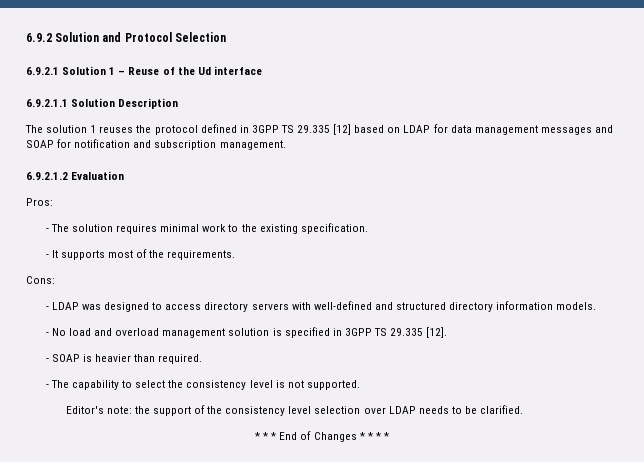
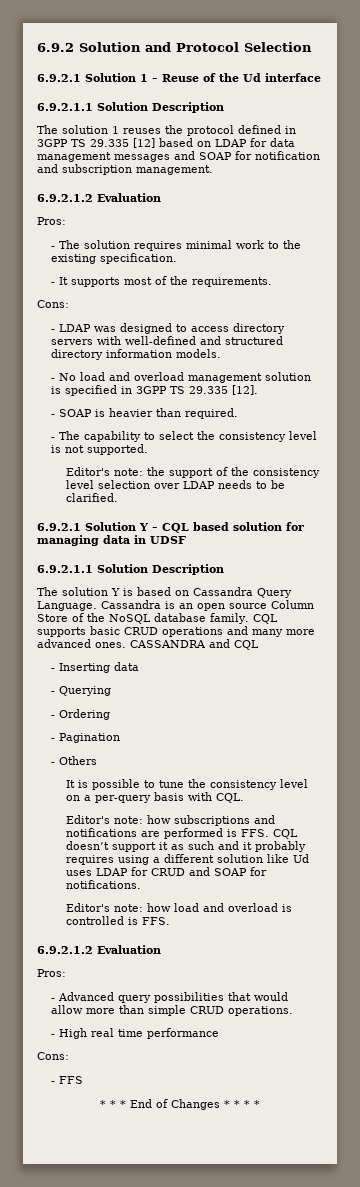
(524, 409) none -> [37,522,304,533] [37,535,186,546] [37,564,224,575] [37,587,292,598] [37,600,314,611] [37,613,278,624] [37,626,315,637] [37,639,259,650] [51,662,140,673] [51,686,112,696] [51,709,111,720] [51,733,121,743] [51,756,98,765] [65,779,308,790] [65,792,244,803] [65,815,275,826] [65,828,298,839] [65,841,306,852] [65,854,309,865] [65,867,267,876] [65,880,141,889] [65,903,292,912] [65,916,170,925] [37,945,161,954] [37,969,66,977] [51,992,289,1003] [51,1005,294,1016] [51,1028,220,1039] [37,1052,69,1060] [51,1076,84,1084] // 6.9.2.1 Solution Y – CQL based solution for managing data in UDSF // 6.9.2.1.1 Solution Description // The solution Y is based on Cassandra Query Language. Cassandra is an open source Column Store of the NoSQL database family. CQL supports basic CRUD operations and many more advanced ones. CASSANDRA and CQL // - Inserting data // - Querying // - Ordering // - Pagination // - Others // It is possible to tune the consistency level on a per-query basis with CQL. // Editor's note: how subscriptions and notifications are performed is FFS. CQL doesn’t support it as such and it probably requires using a different solution like Ud uses LDAP for CRUD and SOAP for notifications. // Editor's note: how load and overload is controlled is FFS. // 6.9.2.1.2 Evaluation // Pros: // - Advanced query possibilities that would allow more than simple CRUD operations. // - High real time performance // Cons: // - FFS

